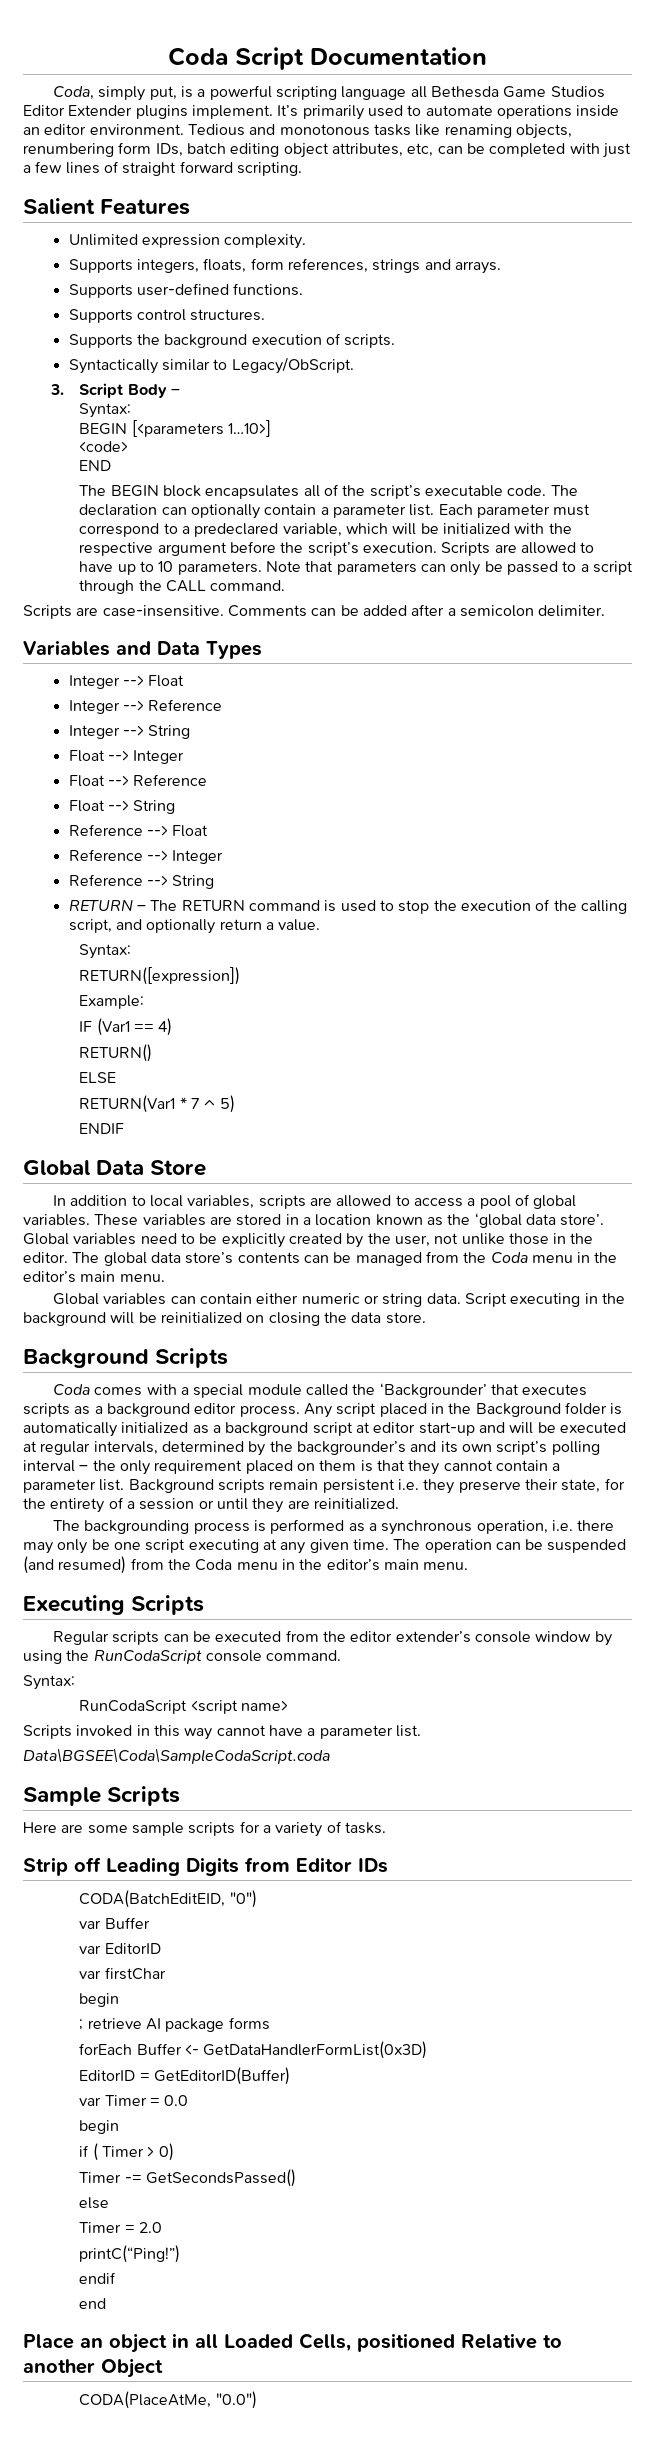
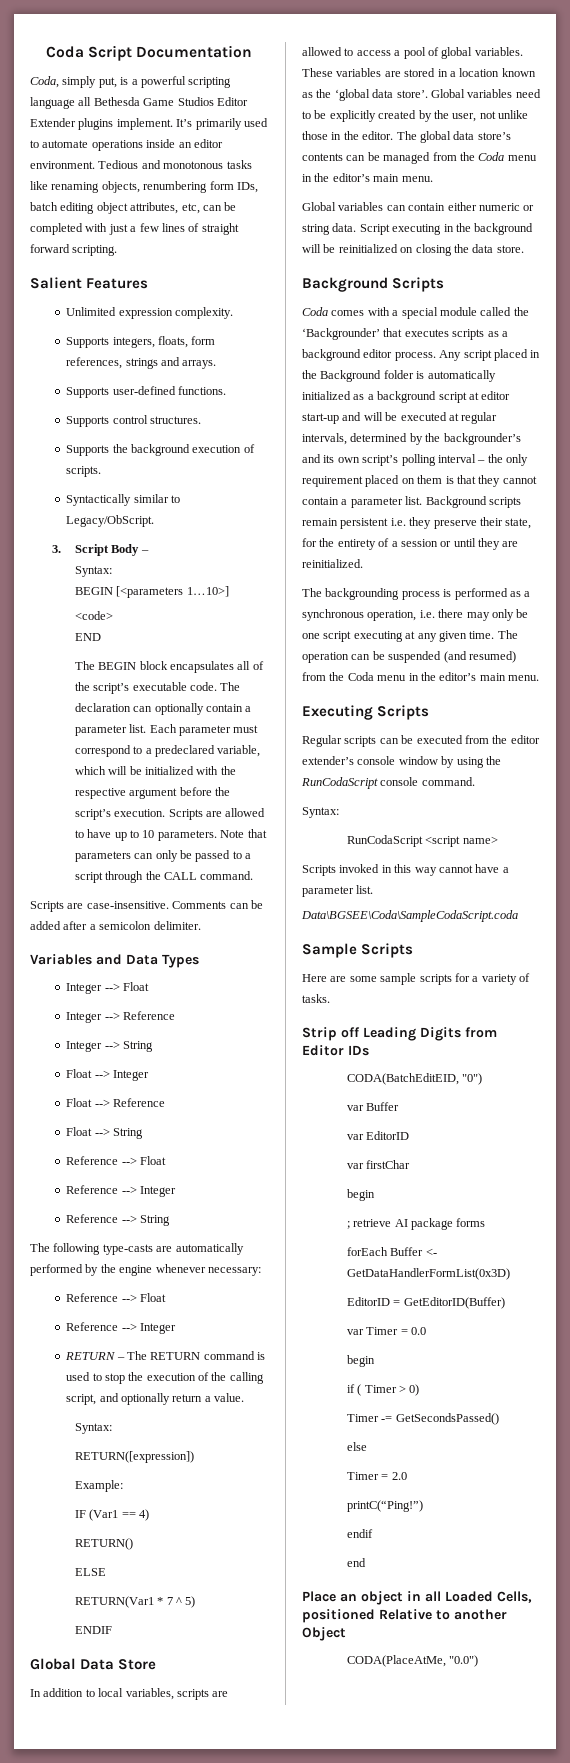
(215, 882) none -> [30,1243,244,1255] [30,1264,261,1276] [66,1293,166,1302] [66,1322,176,1334] // The following type-casts are automatically performed by the engine whenever necessary: // Reference --> Float // Reference --> Integer

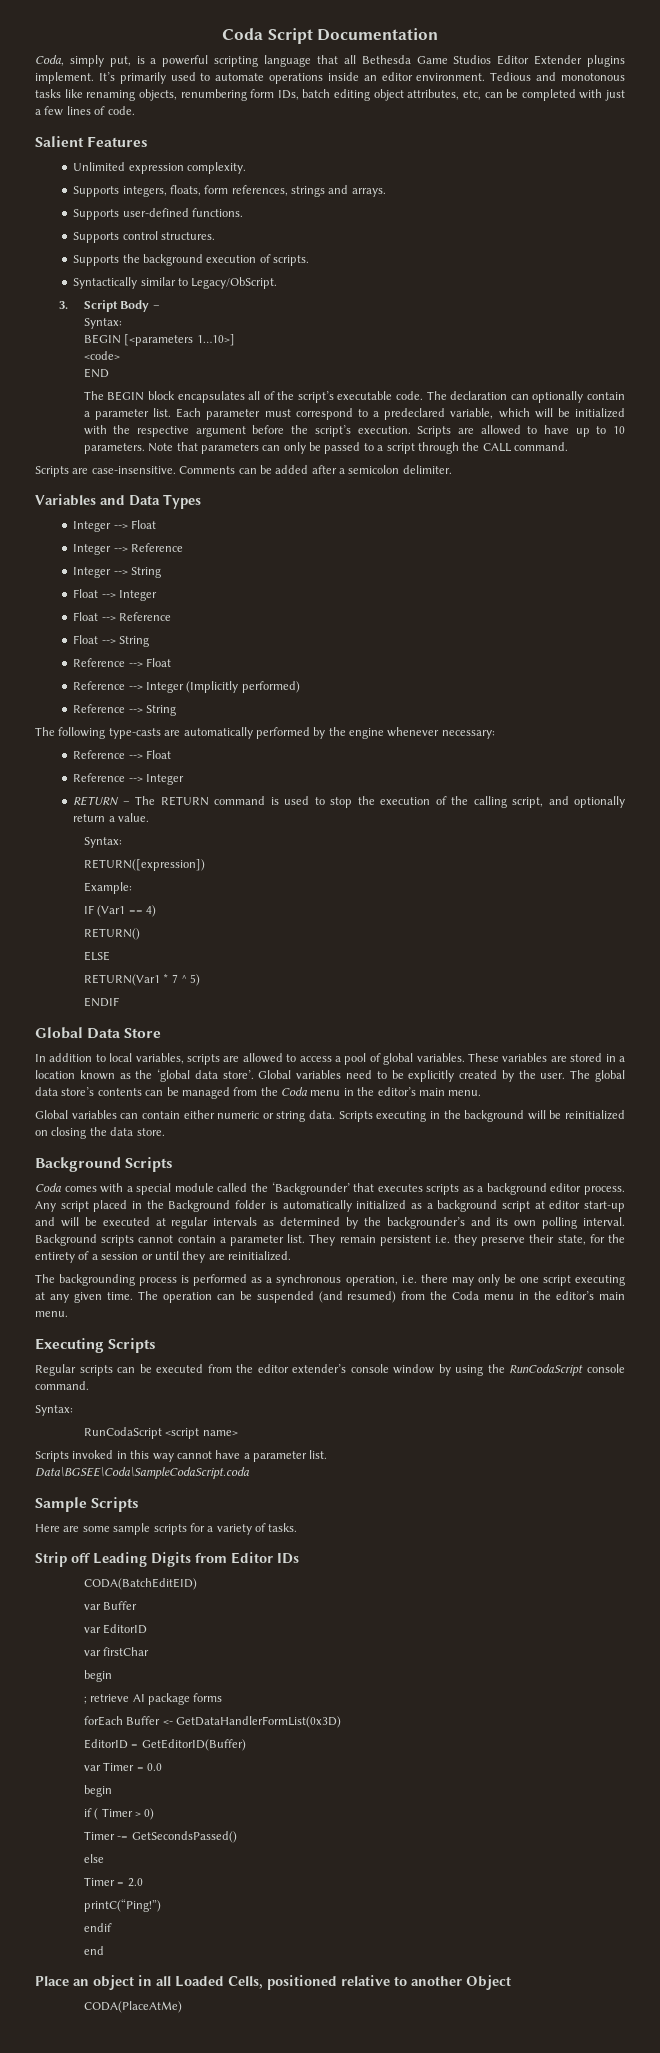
(75, 103) none -> [316,55,338,64] that
[201,223,239,235] [30,244,118,256] straight forward scripting. -> [107,106,135,115] code.
(176, 1191) none -> [186,681,300,693] (Implicitly performed)
[452,110,528,122] [302,131,394,140] user, not unlike those in the editor. -> [540,1073,566,1079] user.
[359,224,390,235] Script -> [338,1111,373,1122] Scripts
[302,433,347,445] intervals, -> [213,1217,275,1226] intervals as
[362,454,528,466] [302,475,501,487] script’s polling interval – the only requirement placed on them is that they -> [542,1217,625,1229] [35,1234,135,1246] polling interval. Background scripts
[425,496,521,508] Background scripts -> [309,1234,336,1246] They
[346,1073,483,1085] CODA(BatchEditEID, "0") -> [83,1578,197,1590] CODA(BatchEditEID)
[379,1609,432,1620] Relative -> [341,1975,390,1986] relative
[346,1655,479,1667] CODA(PlaceAtMe, "0.0") -> [83,2001,182,2013] CODA(PlaceAtMe)

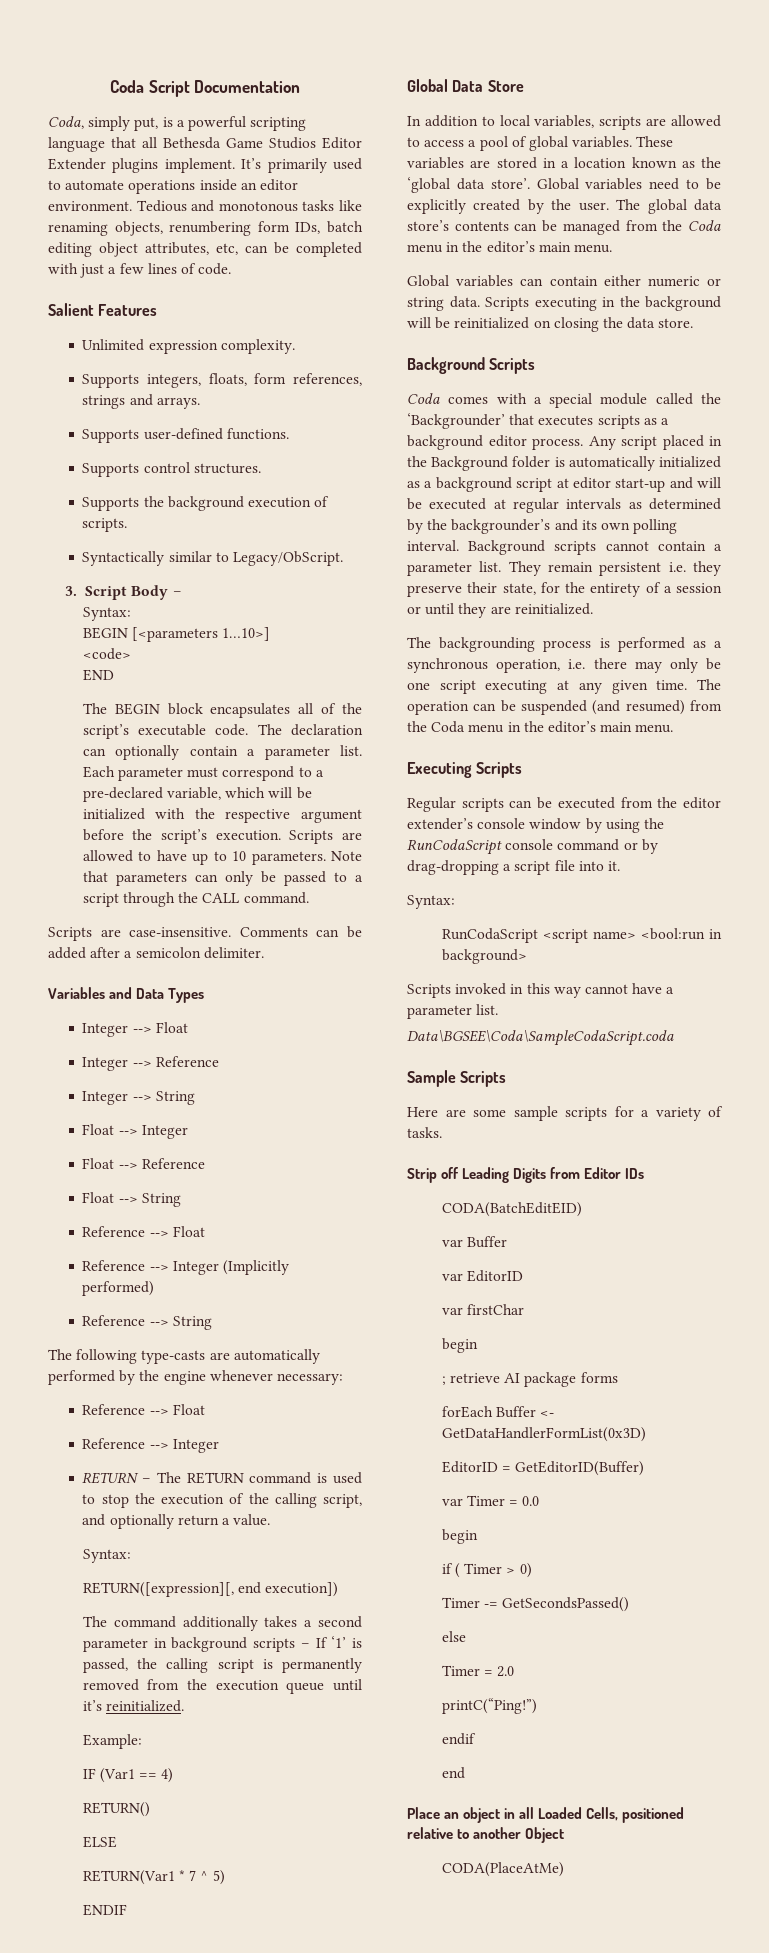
[384,408,446,420] predeclared -> [82,787,163,802] pre-declared
[83,859,205,871] RETURN([expression]) -> [82,1582,339,1597] [82,1616,362,1631] [82,1636,362,1652] [82,1658,362,1673] [82,1679,362,1694] [82,1700,185,1712] RETURN([expression][, end execution]) // The command additionally takes a second parameter in background scripts – If ‘1’ is passed, the calling script is permanently removed from the execution queue until it’s reinitialized.
[35,1381,89,1390] command. -> [557,839,658,854] [407,860,620,875] command or by drag-dropping a script file into it.
(238, 1433) none -> [640,928,722,940] [441,949,527,964] <bool:run in background>

